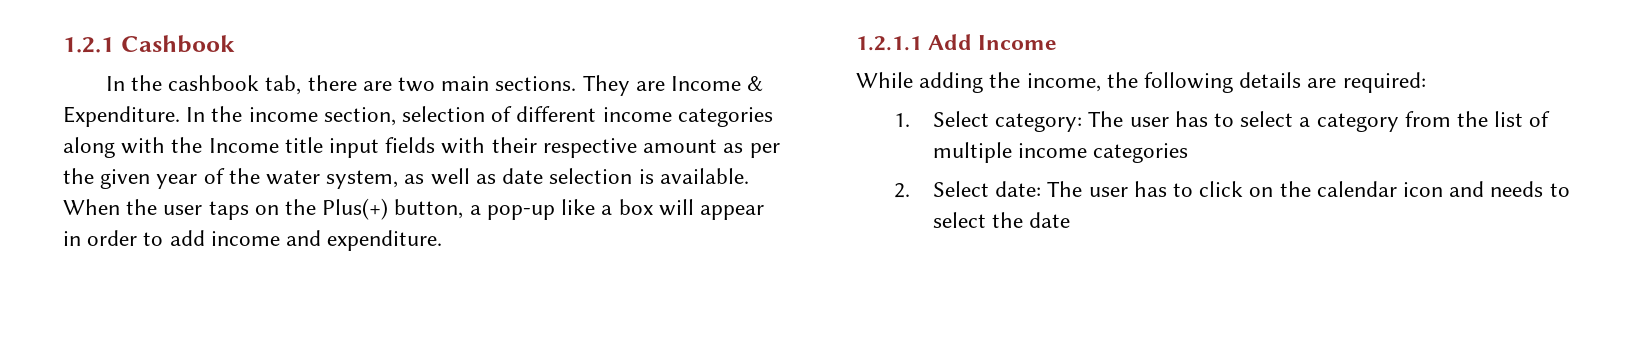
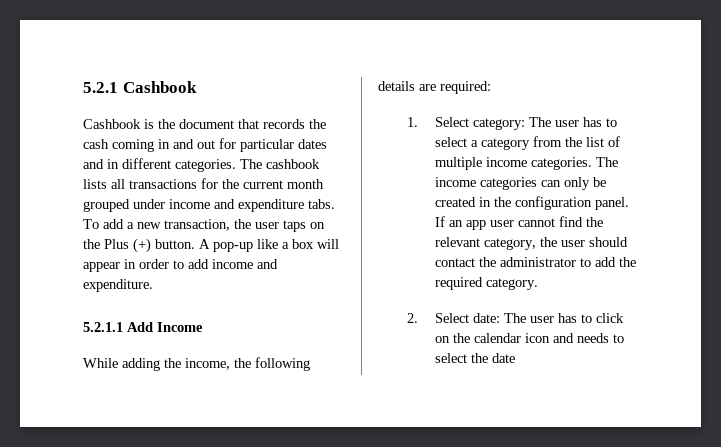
[63,37,114,53] 1.2.1 -> [83,82,118,93] 5.2.1
[105,75,764,96] [63,106,773,127] [63,137,780,158] [63,168,749,189] [63,199,120,215] In the cashbook tab, there are two main sections. They are Income & Expenditure. In the income section, selection of different income categories along with the Income title input fields with their respective amount as per the given year of the water system, as well as date selection is available. When -> [83,119,326,129] [83,138,327,152] [83,158,320,172] [83,178,324,189] [83,199,335,212] [83,219,230,231] Cashbook is the document that records the cash coming in and out for particular dates and in different categories. The cashbook lists all transactions for the current month grouped under income and expenditure tabs. To add a new transaction,
[322,198,481,220] Plus(+) button, a -> [104,238,210,253] Plus (+) button. A
[856,36,922,51] 1.2.1.1 -> [83,322,123,332] 5.2.1.1
[1093,143,1189,163] categories -> [531,157,619,170] [435,177,607,190] [435,196,630,210] [435,216,604,230] [435,237,629,250] [435,257,637,267] [435,277,539,290] categories. The income categories can only be created in the configuration panel. If an app user cannot find the relevant category, the user should contact the administrator to add the required category.

